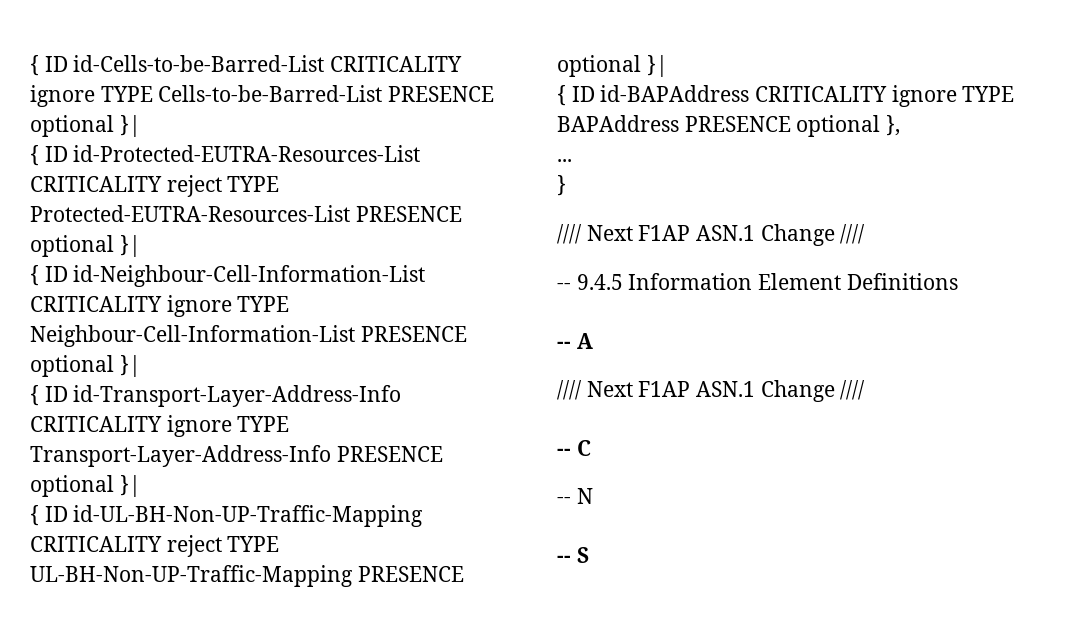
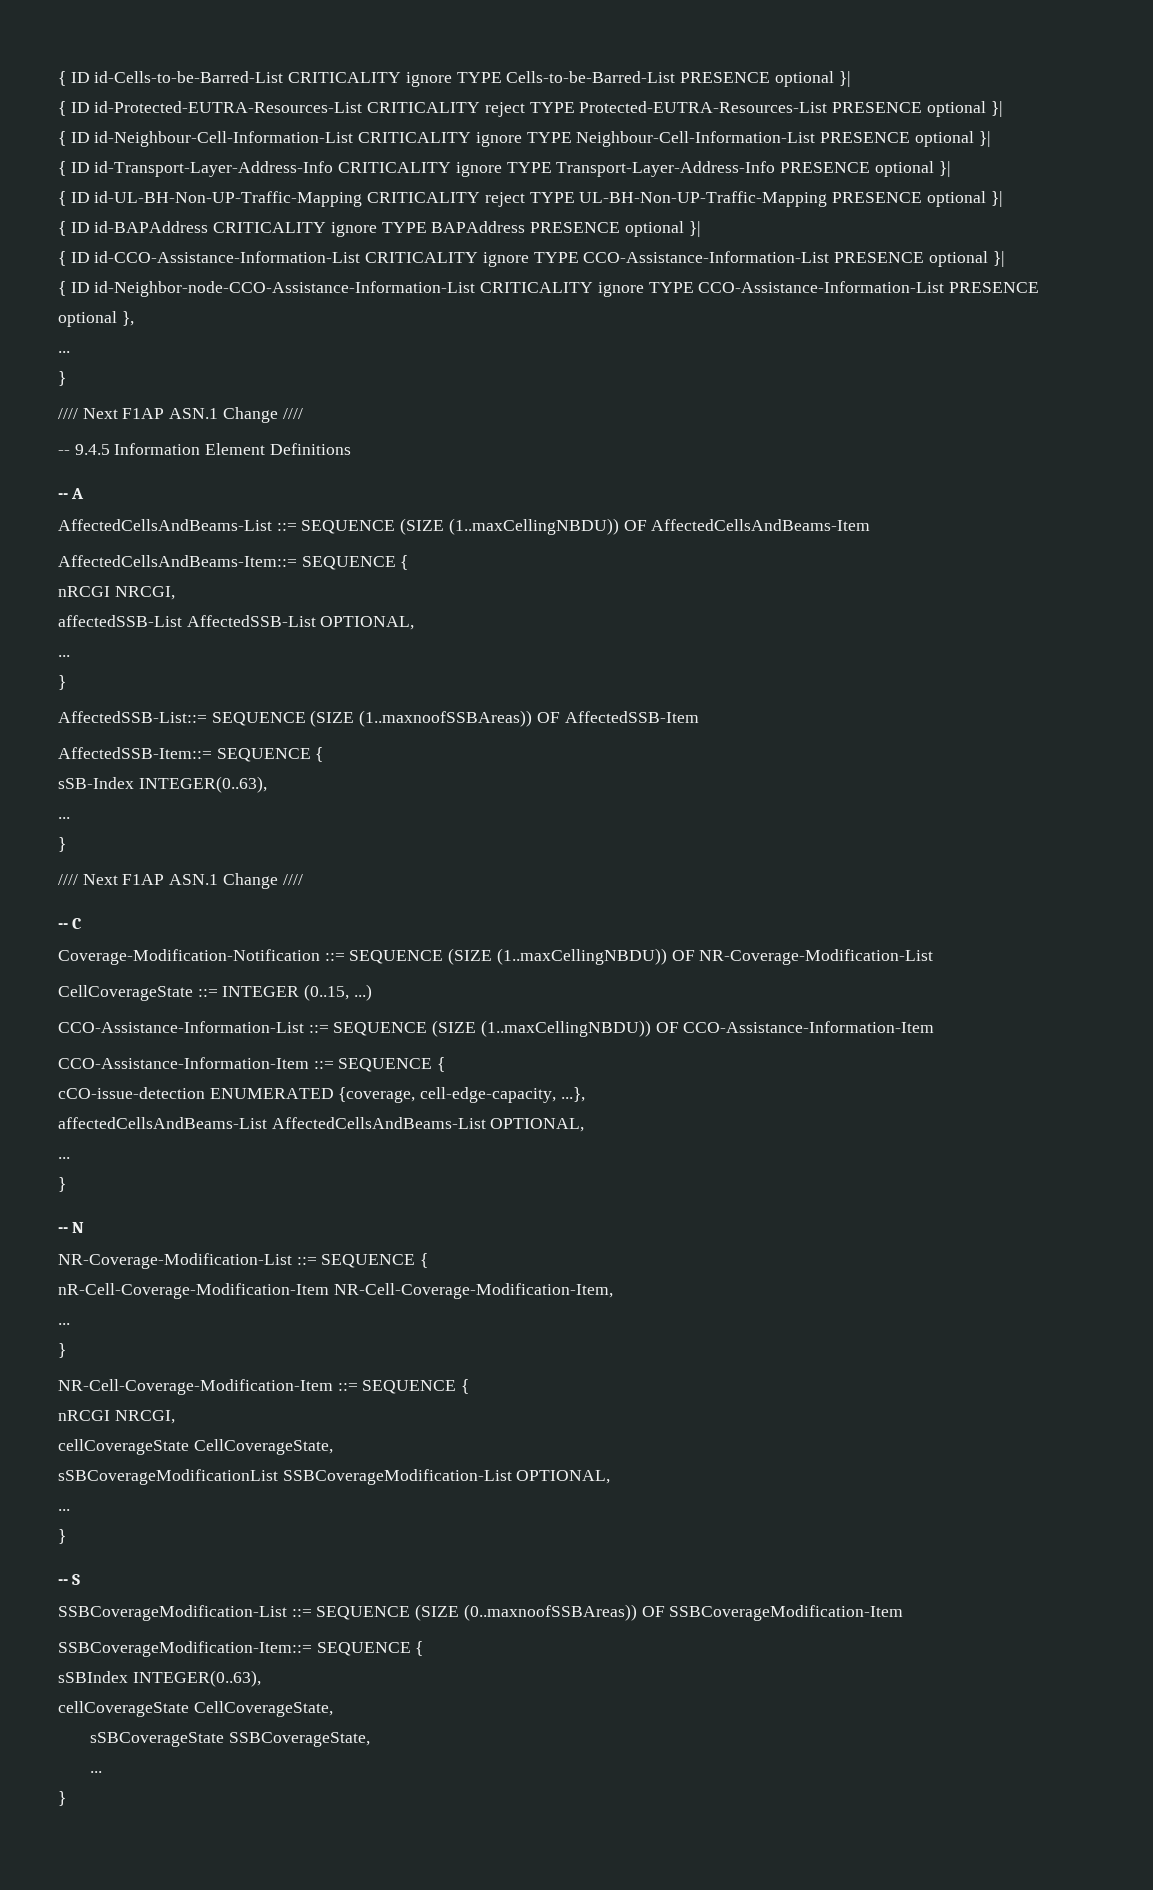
(881, 126) none -> [688,221,701,237] [58,251,1005,267] [58,281,1040,297] [58,311,117,327] }| // { ID id-CCO-Assistance-Information-List CRITICALITY ignore TYPE CCO-Assistance-Information-List PRESENCE optional }| // { ID id-Neighbor-node-CCO-Assistance-Information-List CRITICALITY ignore TYPE CCO-Assistance-Information-List PRESENCE optional
(593, 341) none -> [58,518,871,535] [58,555,409,570] [58,586,175,600] [58,615,415,630] [58,655,70,657] [58,675,66,690] [58,710,699,727] [58,747,324,762] [58,776,267,793] [58,817,70,819] [58,837,66,852] // AffectedCellsAndBeams-List ::= SEQUENCE (SIZE (1..maxCellingNBDU)) OF AffectedCellsAndBeams-Item // AffectedCellsAndBeams-Item::= SEQUENCE { // nRCGI NRCGI, // affectedSSB-List AffectedSSB-List OPTIONAL, // ... // } // AffectedSSB-List::= SEQUENCE (SIZE (1..maxnoofSSBAreas)) OF AffectedSSB-Item // AffectedSSB-Item::= SEQUENCE { // sSB-Index INTEGER(0..63), // ... // }
[557,488,593,504] [557,547,589,563] -- N // -- S -> [58,948,934,965] [58,984,372,1001] [58,1020,935,1037] [58,1057,446,1072] [58,1087,585,1103] [58,1117,585,1132] [58,1157,70,1159] [58,1177,66,1192] [58,1222,85,1233] [58,1253,429,1269] [58,1283,613,1299] [58,1323,70,1325] [58,1343,66,1358] [58,1379,470,1395] [58,1410,175,1424] [58,1439,333,1455] [58,1469,611,1485] [58,1509,70,1511] [58,1529,66,1544] [58,1574,81,1585] [58,1604,904,1621] [58,1641,424,1657] [58,1670,261,1687] [58,1701,333,1717] [90,1732,370,1747] [90,1771,103,1773] [58,1791,66,1806] Coverage-Modification-Notification ::= SEQUENCE (SIZE (1..maxCellingNBDU)) OF NR-Coverage-Modification-List // CellCoverageState ::= INTEGER (0..15, ...) // CCO-Assistance-Information-List ::= SEQUENCE (SIZE (1..maxCellingNBDU)) OF CCO-Assistance-Information-Item // CCO-Assistance-Information-Item ::= SEQUENCE { // cCO-issue-detection ENUMERATED {coverage, cell-edge-capacity, ...}, // affectedCellsAndBeams-List AffectedCellsAndBeams-List OPTIONAL, // ... // } // -- N // NR-Coverage-Modification-List ::= SEQUENCE { // nR-Cell-Coverage-Modification-Item NR-Cell-Coverage-Modification-Item, // ... // } // NR-Cell-Coverage-Modification-Item ::= SEQUENCE { // nRCGI NRCGI, // cellCoverageState CellCoverageState, // sSBCoverageModificationList SSBCoverageModification-List OPTIONAL, // ... // } // -- S // SSBCoverageModification-List ::= SEQUENCE (SIZE (0..maxnoofSSBAreas)) OF SSBCoverageModification-Item // SSBCoverageModification-Item::= SEQUENCE { // sSBIndex INTEGER(0..63), // cellCoverageState CellCoverageState, // sSBCoverageState SSBCoverageState, // ... // }

